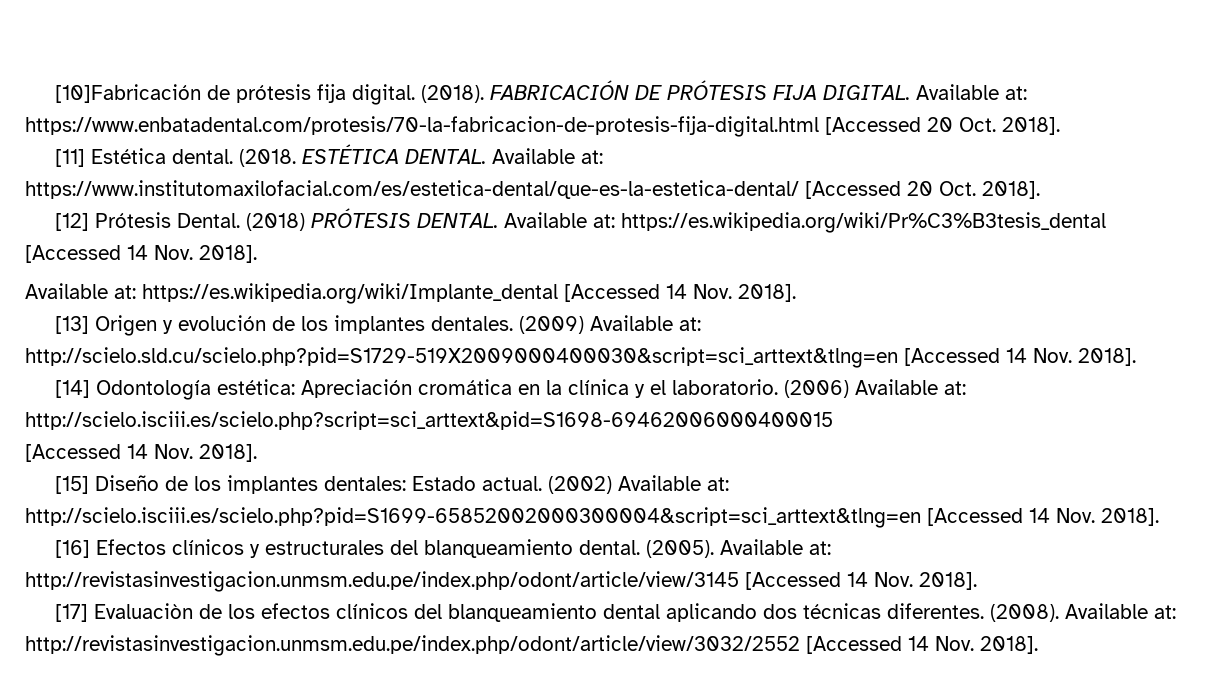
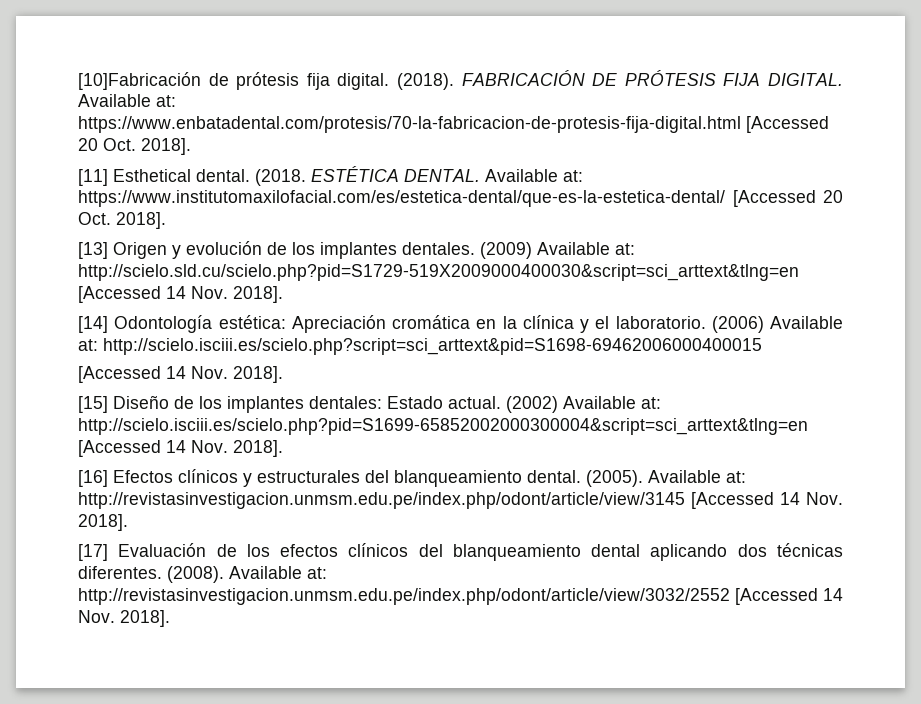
[90,148,166,164] Estética -> [113,169,191,182] Esthetical
[54,208,1106,233] [25,245,257,263] [25,283,796,304] // [12] Prótesis Dental. (2018) PRÓTESIS DENTAL. Available at: https://es.wikipedia.org/wiki/Pr%C3%B3tesis_dental [Accessed 14 Nov. 2018]. // Available at: https://es.wikipedia.org/wiki/Implante_dental [Accessed 14 Nov. 2018]. -> (166, 220) none
[93,603,193,619] Evaluaciòn -> [118,543,207,557] Evaluación

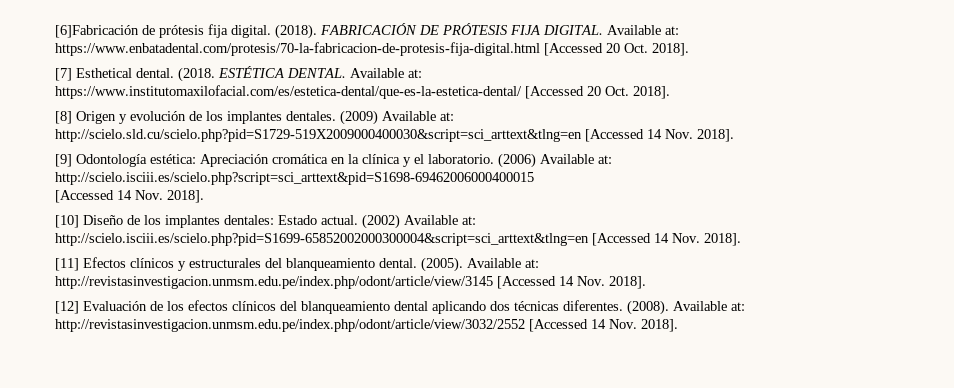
[78,72,201,90] [10]Fabricación -> [55,25,139,38] [6]Fabricación
[78,169,108,186] [11] -> [55,68,72,81] [7]
[78,242,108,259] [13] -> [55,111,72,124] [8]
[78,316,108,333] [14] -> [55,154,72,167] [9]
[78,396,108,413] [15] -> [55,215,79,228] [10]
[78,470,108,487] [16] -> [55,258,79,271] [11]
[78,544,108,561] [17] -> [55,301,79,314] [12]

